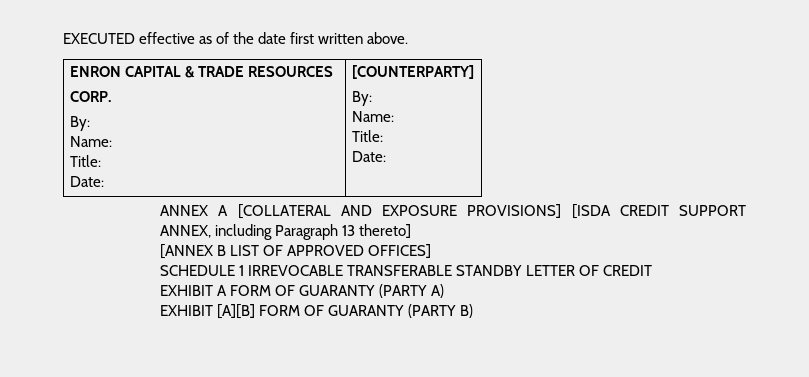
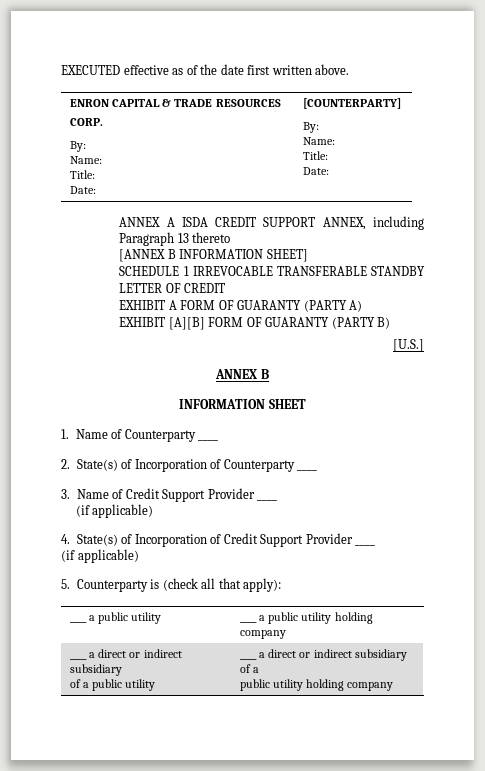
[237,204,611,219] [COLLATERAL AND EXPOSURE PROVISIONS] [ISDA -> [181,217,208,227] ISDA
[359,224,412,238] thereto] -> [192,232,231,243] thereto
[230,244,432,258] LIST OF APPROVED OFFICES] -> [179,249,308,262] INFORMATION SHEET]
(474, 311) none -> [393,339,424,352] [215,369,269,379] [179,399,306,409] [61,429,219,442] [61,459,318,472] [61,488,255,502] [257,499,278,501] [75,504,154,518] [61,533,353,547] [355,544,376,546] [61,549,139,563] [61,578,282,592] [70,621,88,623] [89,612,162,624] [240,621,258,623] [259,612,373,624] [240,630,287,639] [70,658,88,660] [89,649,182,658] [70,664,123,676] [70,679,156,691] [240,658,258,660] [259,649,407,661] [240,664,260,673] [240,679,394,691] // [U.S.] // ANNEX B // INFORMATION SHEET // 1. Name of Counterparty ____ // 2. State(s) of Incorporation of Counterparty ____ // 3. Name of Credit Support Provider ____ // (if applicable) // 4. State(s) of Incorporation of Credit Support Provider ____ // (if applicable) // 5. Counterparty is (check all that apply): // ____ a public utility | ____ a public utility holding company // ____ a direct or indirect subsidiary // of a public utility | ____ a direct or indirect subsidiary of a // public utility holding company

